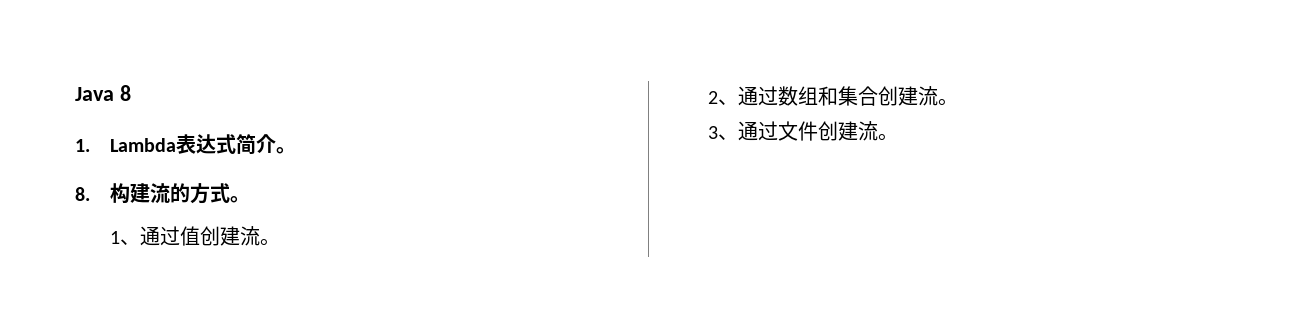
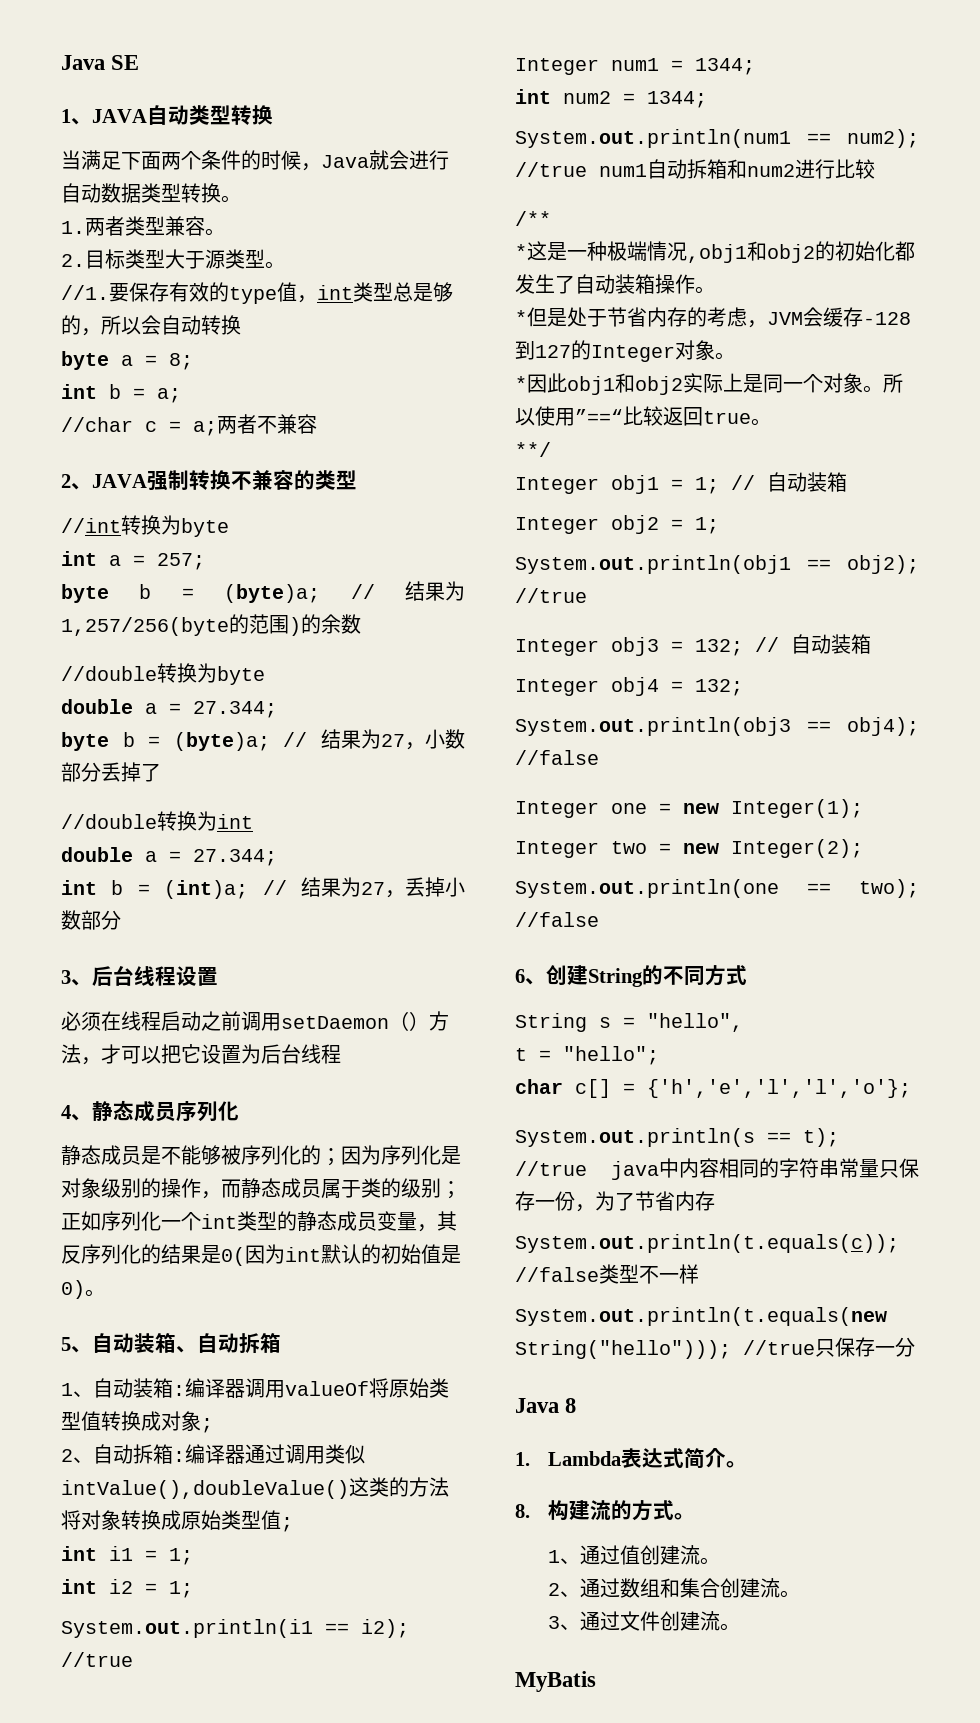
[75,87,114,101] Java -> [61,55,140,70] [61,105,273,125] [61,150,449,171] [61,183,241,203] [61,216,225,236] [61,249,285,269] [61,282,453,304] [61,315,241,336] [61,351,193,370] [61,384,181,403] [61,414,317,436] [61,470,357,491] [61,515,229,537] [61,551,205,570] [61,581,465,603] [61,614,361,636] [61,663,265,685] [61,699,277,718] [61,729,465,751] [61,762,161,782] [61,811,253,831] [61,847,277,866] [61,877,465,899] [61,910,121,930] [61,966,218,986] [61,1011,449,1031] [61,1044,341,1065] [61,1100,239,1122] [61,1145,461,1166] [61,1178,461,1199] [61,1211,457,1232] [61,1244,461,1266] [61,1280,105,1299] [61,1333,281,1354] [61,1378,449,1398] [61,1411,213,1433] [61,1444,365,1464] [61,1477,449,1499] [61,1510,293,1532] [61,1546,193,1565] [61,1579,193,1598] [61,1619,409,1638] [61,1652,133,1667] [515,58,755,75] [515,89,707,108] [515,129,919,148] [515,159,875,179] [515,211,551,226] [515,241,915,263] [515,274,715,294] [515,307,911,328] [515,340,735,362] [515,373,903,395] [515,406,771,426] [515,442,551,457] [515,472,847,494] [515,515,719,534] [515,555,919,574] [515,588,587,603] [515,634,871,656] [515,677,743,696] [515,717,919,736] [515,750,599,765] [515,799,863,818] [515,839,863,858] [515,879,919,898] [515,912,599,927] [515,965,747,987] [515,1013,743,1032] [515,1046,659,1065] [515,1079,911,1098] [515,1128,839,1147] [515,1158,919,1180] [515,1191,715,1212] [515,1234,899,1253] [515,1264,699,1284] [515,1307,887,1326] [515,1337,915,1359] [515,1398,559,1413] Java SE // 1、JAVA自动类型转换 // 当满足下面两个条件的时候，Java就会进行自动数据类型转换。 // 1.两者类型兼容。 // 2.目标类型大于源类型。 // //1.要保存有效的type值，int类型总是够的，所以会自动转换 // byte a = 8; // int b = a; // //char c = a;两者不兼容 // 2、JAVA强制转换不兼容的类型 // //int转换为byte // int a = 257; // byte b = (byte)a; // 结果为1,257/256(byte的范围)的余数 // //double转换为byte // double a = 27.344; // byte b = (byte)a; // 结果为27，小数部分丢掉了 // //double转换为int // double a = 27.344; // int b = (int)a; // 结果为27，丢掉小数部分 // 3、后台线程设置 // 必须在线程启动之前调用setDaemon（）方法，才可以把它设置为后台线程 // 4、静态成员序列化 // 静态成员是不能够被序列化的；因为序列化是对象级别的操作，而静态成员属于类的级别；正如序列化一个int类型的静态成员变量，其反序列化的结果是0(因为int默认的初始值是0)。 // 5、自动装箱、自动拆箱 // 1、自动装箱:编译器调用valueOf将原始类型值转换成对象; // 2、自动拆箱:编译器通过调用类似intValue(),doubleValue()这类的方法将对象转换成原始类型值; // int i1 = 1; // int i2 = 1; // System.out.println(i1 == i2); //true // Integer num1 = 1344; // int num2 = 1344; // System.out.println(num1 == num2); //true num1自动拆箱和num2进行比较 // /** // *这是一种极端情况,obj1和obj2的初始化都发生了自动装箱操作。 // *但是处于节省内存的考虑，JVM会缓存-128到127的Integer对象。 // *因此obj1和obj2实际上是同一个对象。所以使用”==“比较返回true。 // **/ // Integer obj1 = 1; // 自动装箱 // Integer obj2 = 1; // System.out.println(obj1 == obj2); //true // Integer obj3 = 132; // 自动装箱 // Integer obj4 = 132; // System.out.println(obj3 == obj4); //false // Integer one = new Integer(1); // Integer two = new Integer(2); // System.out.println(one == two); //false // 6、创建String的不同方式 // String s = "hello", // t = "hello"; // char c[] = {'h','e','l','l','o'}; // System.out.println(s == t); //true java中内容相同的字符串常量只保存一份，为了节省内存 // System.out.println(t.equals(c)); //false类型不一样 // System.out.println(t.equals(new String("hello"))); //true只保存一分 // Java
(899, 137) none -> [515,1671,596,1692] // MyBatis

